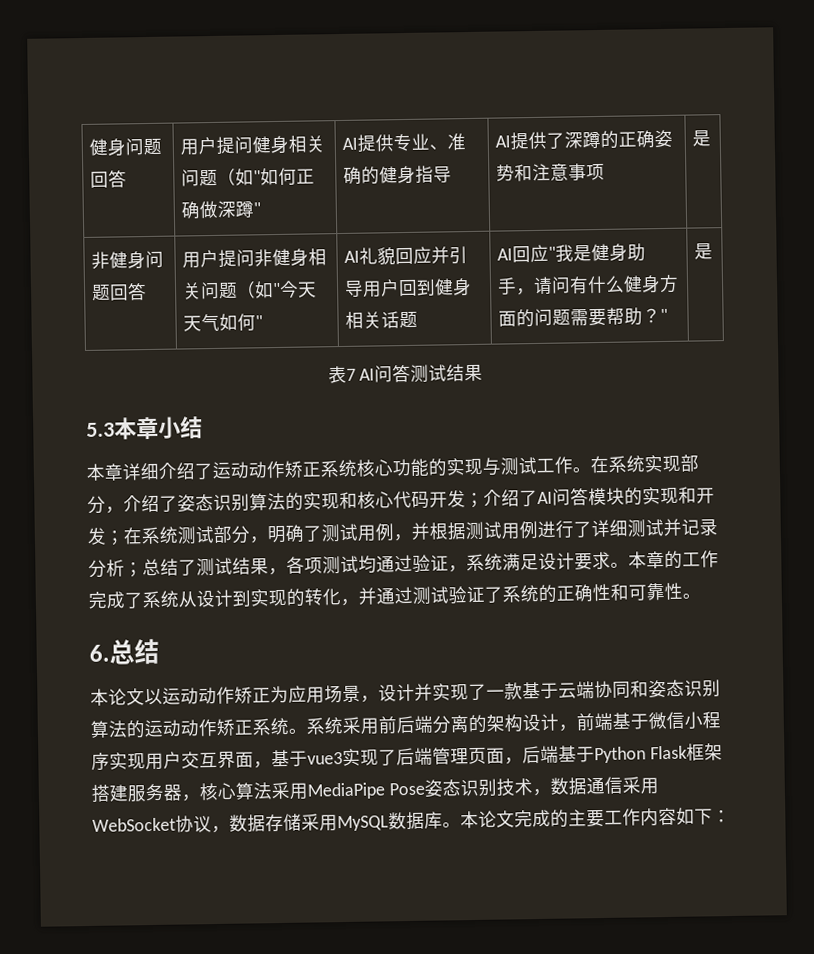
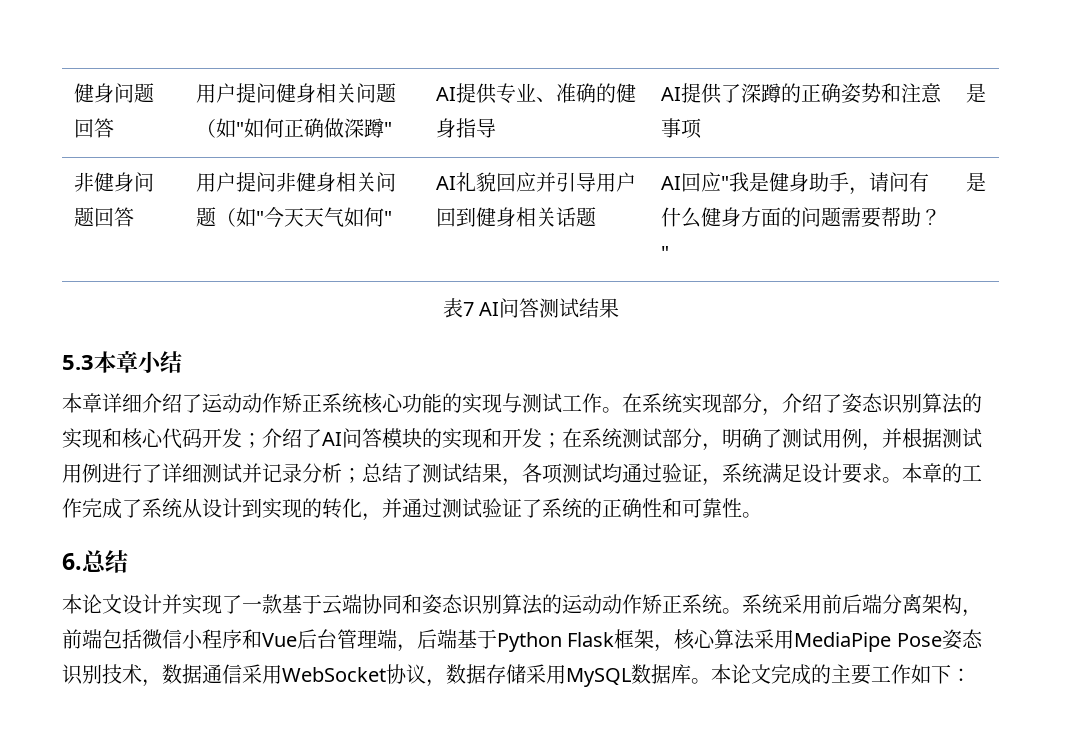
[144,685,379,706] 以运动动作矫正为应用场景， -> (122, 604) none
[468,711,721,734] [91,747,505,771] 的架构设计，前端基于微信小程序实现用户交互界面，基于vue3实现了后端管理页面 -> [922,594,982,617] [62,629,397,649] 架构，前端包括微信小程序和Vue后台管理端
[91,783,182,803] 搭建服务器 -> (655, 639) none
[640,807,677,827] 内容 -> (911, 674) none

